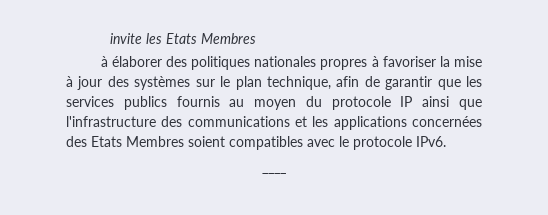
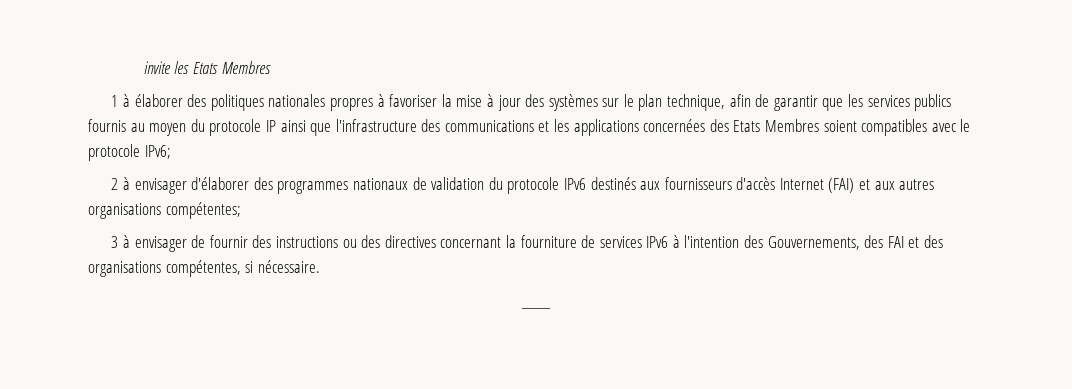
(256, 38) none -> [111,95,119,107] 1
[416,136,446,147] IPv6. -> [144,145,171,159] [111,177,935,194] [88,202,241,219] [111,235,944,252] [88,260,320,277] IPv6; // 2 à envisager d'élaborer des programmes nationaux de validation du protocole IPv6 destinés aux fournisseurs d'accès Internet (FAI) et aux autres organisations compétentes; // 3 à envisager de fournir des instructions ou des directives concernant la fourniture de services IPv6 à l'intention des Gouvernements, des FAI et des organisations compétentes, si nécessaire.

